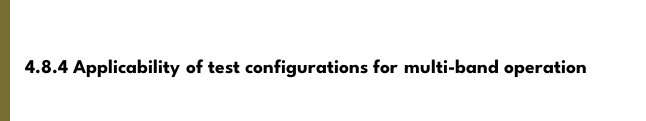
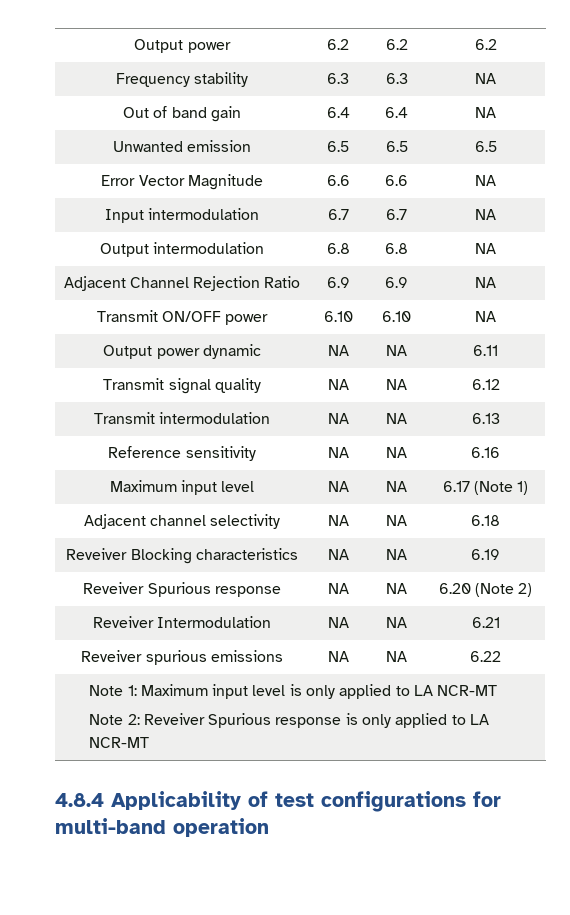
(25, 66) none -> [134,39,231,53] [327,39,349,50] [385,39,408,50] [474,39,497,50] [115,72,249,87] [327,73,349,84] [385,73,408,84] [475,73,496,84] [123,106,241,122] [326,107,350,118] [385,107,408,118] [475,107,496,118] [112,140,252,152] [327,141,349,152] [385,141,408,152] [474,141,497,152] [101,174,263,190] [326,175,350,186] [385,175,408,186] [475,175,496,186] [104,208,260,223] [327,209,349,220] [386,209,407,220] [475,209,496,220] [99,242,265,257] [326,243,350,254] [385,243,408,254] [475,243,496,254] [63,276,301,291] [326,277,350,288] [385,277,408,288] [475,277,496,288] [96,310,269,325] [323,311,353,322] [382,311,411,322] [475,311,496,322] [103,344,261,359] [327,345,349,356] [386,345,407,356] [473,345,498,356] [103,378,261,394] [327,379,349,390] [386,379,407,390] [471,379,500,390] [93,412,271,424] [327,413,349,424] [386,413,407,424] [471,413,500,424] [108,446,256,461] [327,447,349,458] [386,447,407,458] [471,447,500,458] [109,480,255,495] [327,481,349,492] [386,481,407,492] [442,481,529,495] [83,514,281,529] [327,515,349,526] [386,515,407,526] [471,515,500,526] [66,548,298,564] [327,549,349,560] [386,549,407,560] [471,549,500,560] [83,582,281,597] [327,583,349,594] [386,583,407,594] [438,583,533,597] [92,616,272,628] [327,617,349,628] [386,617,407,628] [471,617,500,628] [81,650,283,665] [327,651,349,662] [386,651,407,662] [470,651,501,662] [89,684,498,699] [89,713,490,728] [89,737,150,748] Output power | 6.2 | 6.2 | 6.2 // Frequency stability | 6.3 | 6.3 | NA // Out of band gain | 6.4 | 6.4 | NA // Unwanted emission | 6.5 | 6.5 | 6.5 // Error Vector Magnitude | 6.6 | 6.6 | NA // Input intermodulation | 6.7 | 6.7 | NA // Output intermodulation | 6.8 | 6.8 | NA // Adjacent Channel Rejection Ratio | 6.9 | 6.9 | NA // Transmit ON/OFF power | 6.10 | 6.10 | NA // Output power dynamic | NA | NA | 6.11 // Transmit signal quality | NA | NA | 6.12 // Transmit intermodulation | NA | NA | 6.13 // Reference sensitivity | NA | NA | 6.16 // Maximum input level | NA | NA | 6.17 (Note 1) // Adjacent channel selectivity | NA | NA | 6.18 // Reveiver Blocking characteristics | NA | NA | 6.19 // Reveiver Spurious response | NA | NA | 6.20 (Note 2) // Reveiver Intermodulation | NA | NA | 6.21 // Reveiver spurious emissions | NA | NA | 6.22 // Note 1: Maximum input level is only applied to LA NCR-MT // Note 2: Reveiver Spurious response is only applied to LA NCR-MT //

